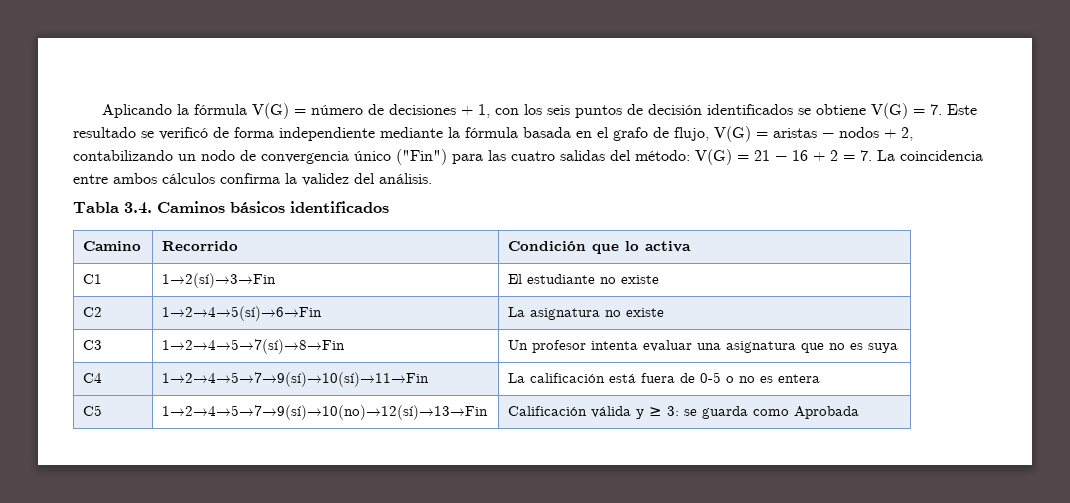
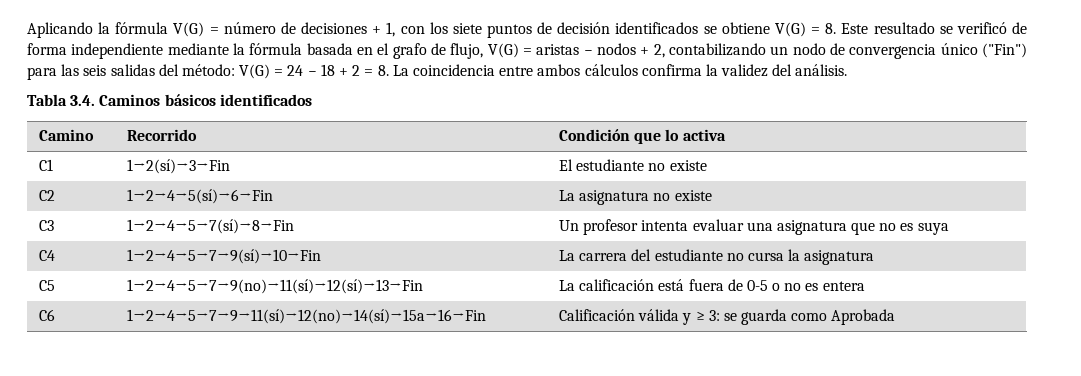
[546,105,570,115] seis -> [452,23,482,34] siete
[929,104,942,115] 7. -> [825,23,837,34] 8.
[511,151,555,161] cuatro -> [83,65,107,76] seis
[754,150,808,161] 21 − 16 -> [287,64,335,76] 24 − 18
[860,150,872,161] 7. -> [377,65,389,76] 8.
[162,372,430,387] 1→2→4→5→7→9(sí)→10(sí)→11→Fin -> [126,249,321,264] [558,249,875,265] [38,280,55,291] [126,279,423,294] 1→2→4→5→7→9(sí)→10→Fin | La carrera del estudiante no cursa la asignatura // C5 | 1→2→4→5→7→9(no)→11(sí)→12(sí)→13→Fin
[83,405,103,416] [162,405,489,420] C5 | 1→2→4→5→7→9(sí)→10(no)→12(sí)→13→Fin -> [38,309,55,321] [126,309,486,324] C6 | 1→2→4→5→7→9→11(sí)→12(no)→14(sí)→15a→16→Fin

